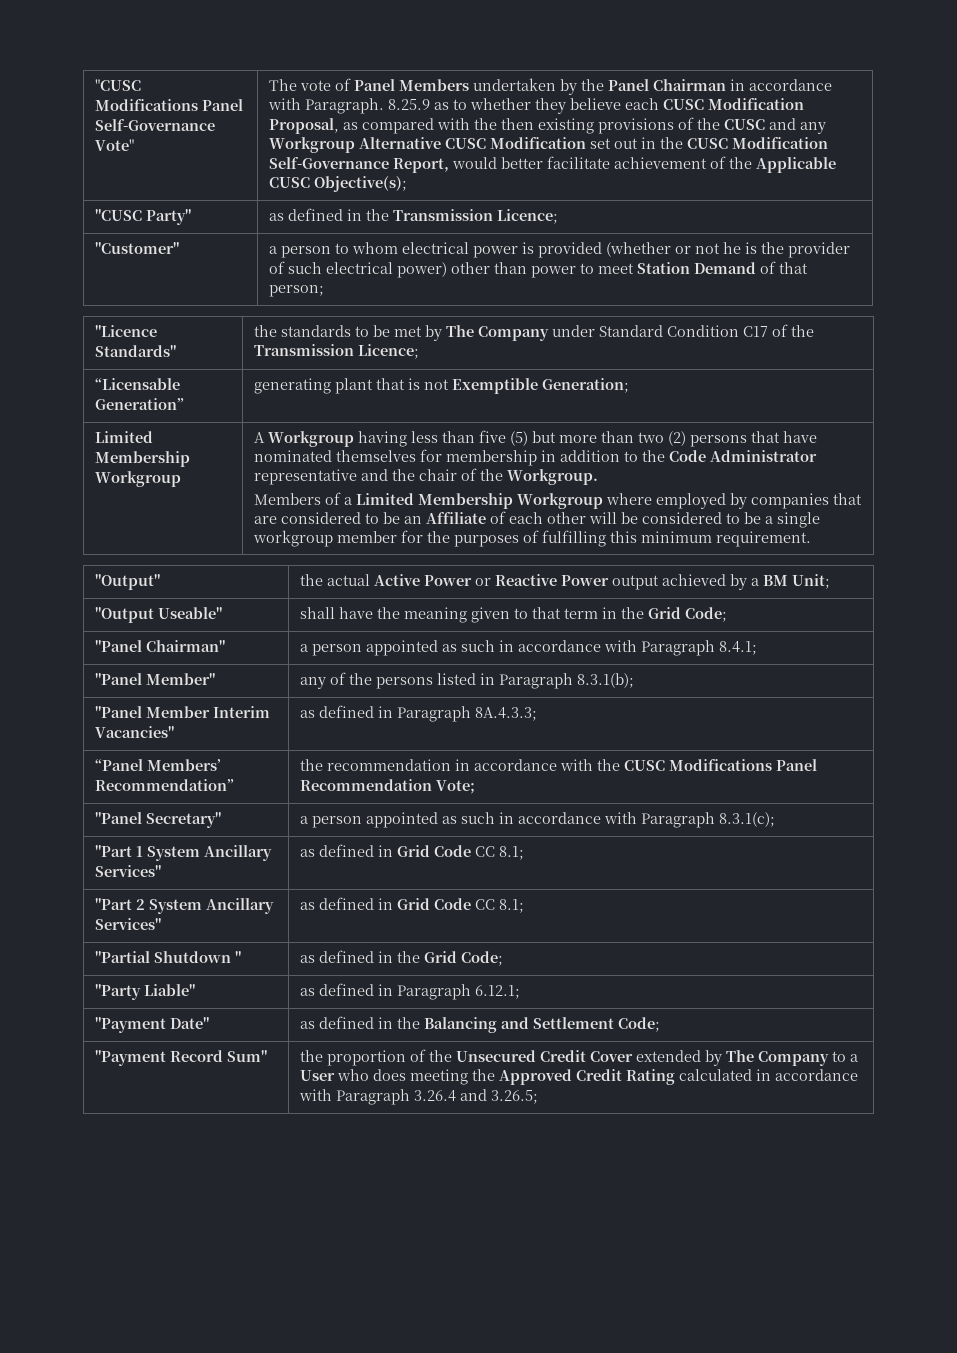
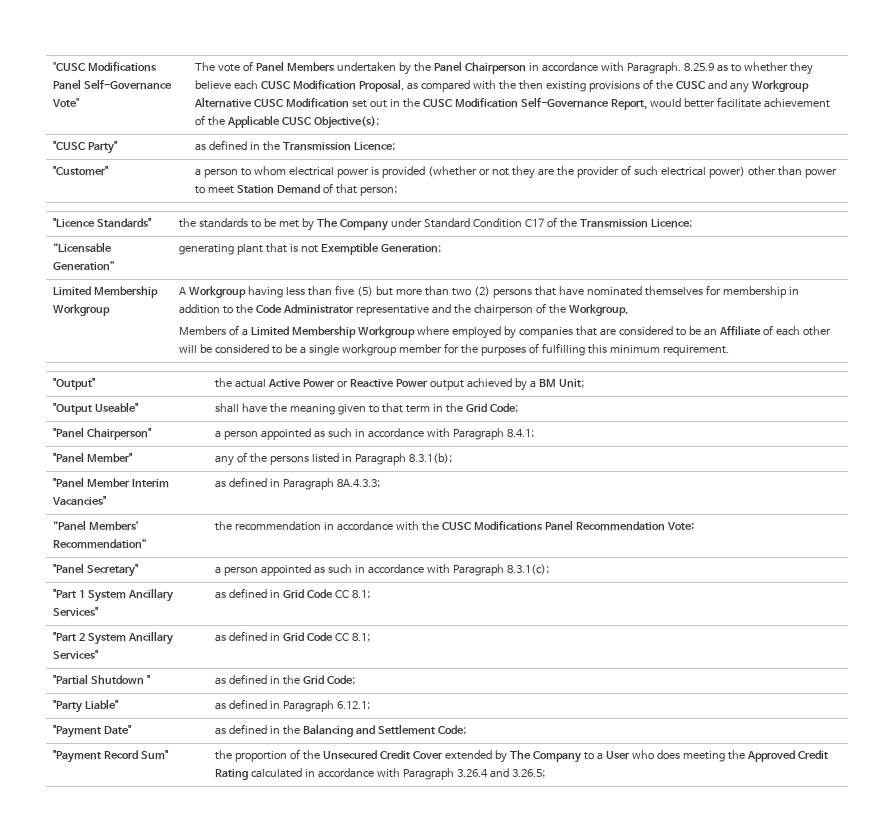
[652,79,726,91] Chairman -> [464,62,526,74] Chairperson
[722,242,757,254] he is -> [511,166,554,179] they are
[418,469,457,481] chair -> [474,304,534,316] chairperson
[145,640,225,652] Chairman" -> [87,428,153,440] Chairperson"

